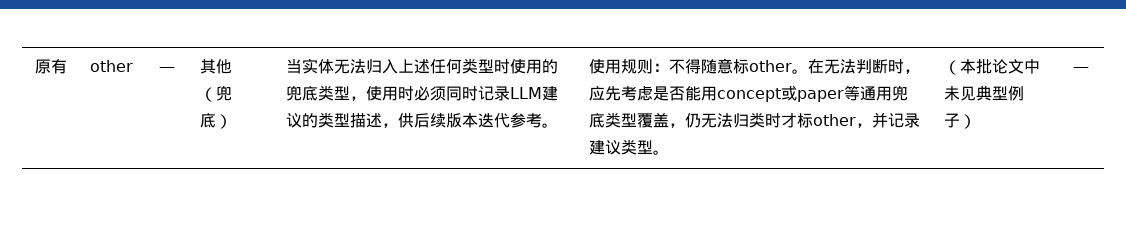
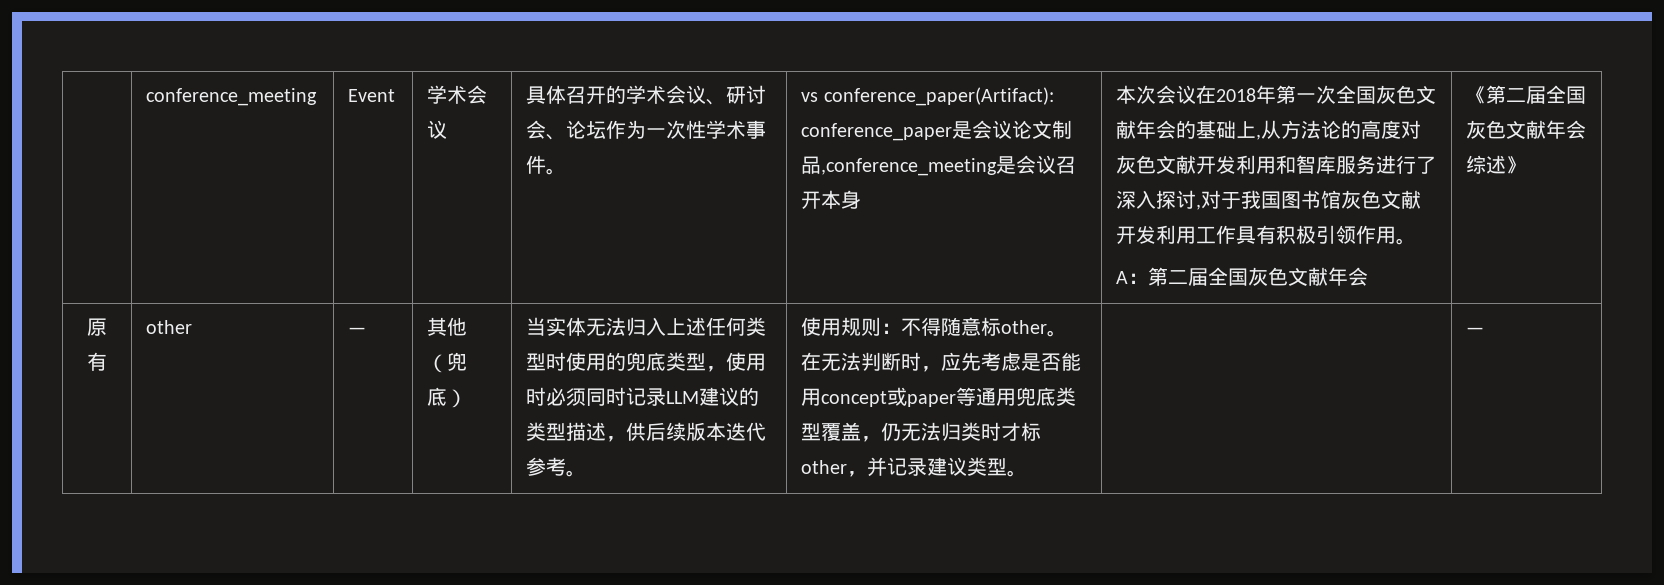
(34, 66) none -> [146,88,318,106] [348,89,396,102] [427,85,488,104] [427,120,448,139] [526,85,767,105] [526,120,767,140] [526,155,567,175] [801,87,1054,106] [801,120,1073,141] [801,155,1077,176] [801,190,862,209] [1116,85,1437,104] [1116,120,1422,140] [1116,155,1437,174] [1116,190,1422,210] [1116,225,1417,245] [1116,267,1369,286] [1466,85,1587,104] [1466,120,1587,139] [1466,155,1527,174] | conference_meeting | Event | 学术会议 | 具体召开的学术会议、研讨会、论坛作为一次性学术事件。 | vs conference_paper(Artifact): conference_paper是会议论文制品,conference_meeting是会议召开本身 | 本次会议在2018年第一次全国灰色文献年会的基础上,从方法论的高度对灰色文献开发利用和智库服务进行了深入探讨,对于我国图书馆灰色文献开发利用工作具有积极引领作用。 // A：第二届全国灰色文献年会 | 《第二届全国灰色文献年会综述》 //
[944,59,1041,75] [944,85,1025,101] [944,113,977,129] （本批论文中未见典型例子） -> (1028, 473) none

